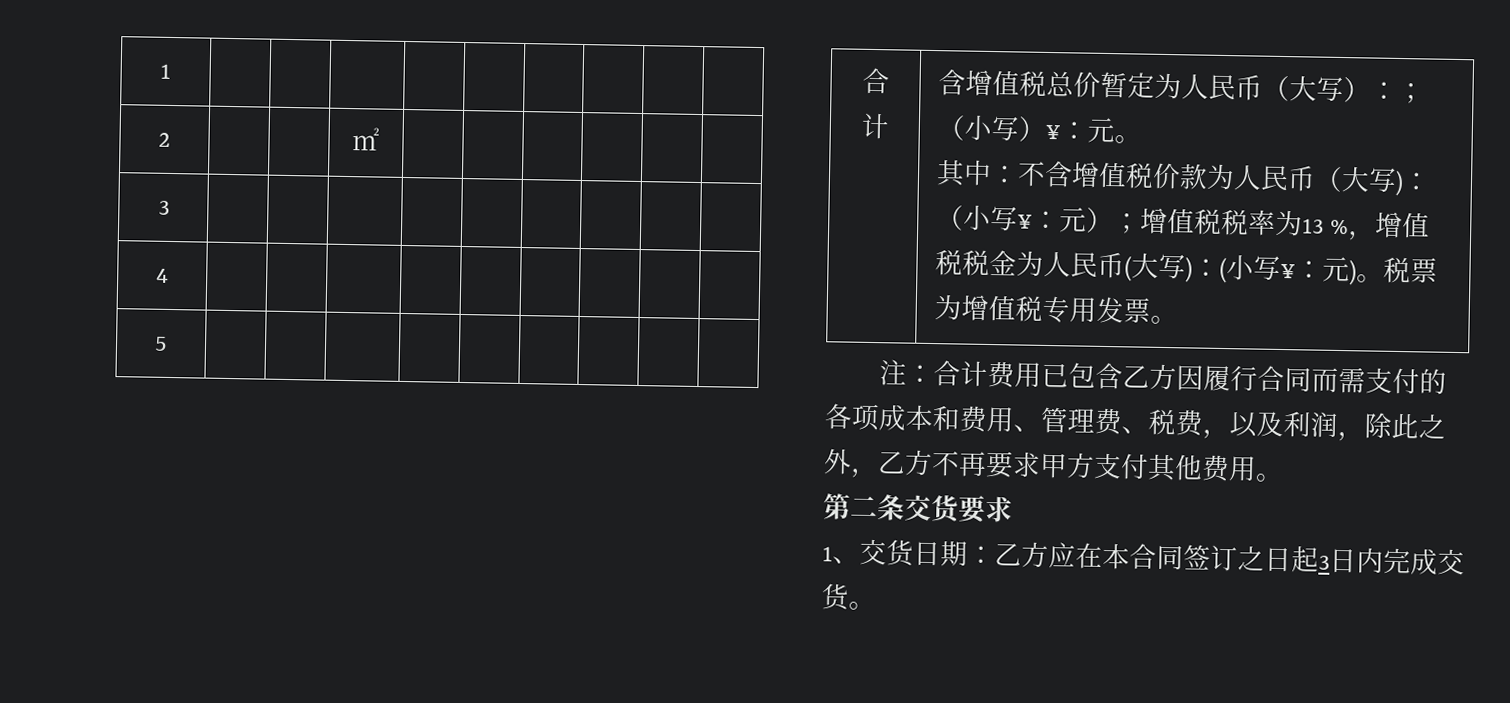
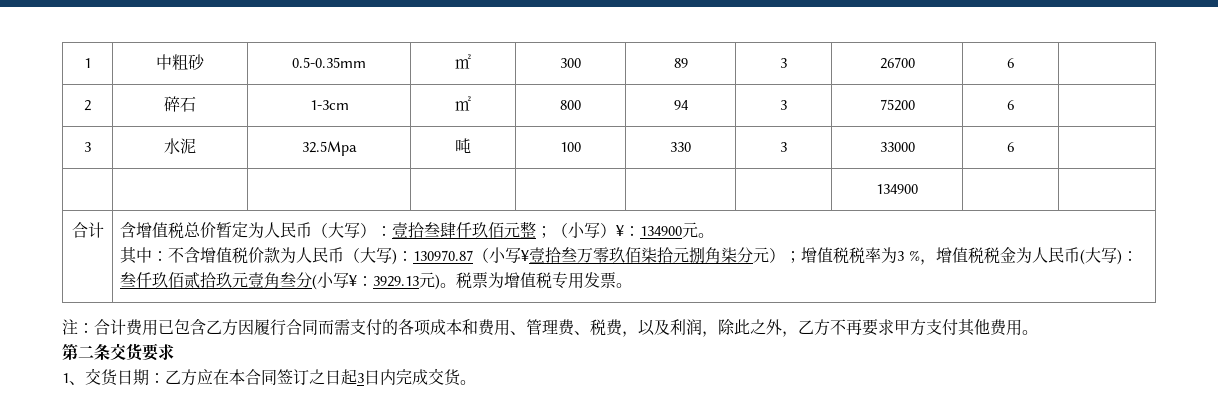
[160,63,171,79] [158,132,171,147] [352,127,380,151] [157,200,170,215] [156,268,169,283] [154,336,168,351] 1 | | | | | | | | | // 2 | | | ㎡ | | | | | | // 3 | | | | | | | | | // 4 | | | | | | | | | // 5 | | | | | | | -> [84,58,91,68] [156,54,205,71] [292,57,366,68] [455,54,471,69] [560,58,581,68] [673,58,688,68] [780,58,787,68] [879,57,915,69] [1007,58,1014,68] [84,100,91,111] [164,96,196,112] [309,100,349,110] [455,96,471,111] [560,100,581,110] [673,100,689,110] [780,100,787,110] [879,99,915,111] [1007,100,1014,110] [84,142,91,152] [164,138,196,154] [301,141,357,156] [455,138,471,153] [560,142,581,152] [670,142,691,152] [780,142,787,152] [879,142,915,152] [1007,142,1014,152] [876,184,918,194] 1 | 中粗砂 | 0.5-0.35mm | ㎡ | 300 | 89 | 3 | 26700 | 6 | // 2 | 碎石 | 1-3cm | ㎡ | 800 | 94 | 3 | 75200 | 6 | // 3 | 水泥 | 32.5Mpa | 吨 | 100 | 330 | 3 | 33000 | 6 | // | | | | | | | 134900
(1399, 90) none -> [392,221,537,238] 壹拾叁肆仟玖佰元整
(1089, 130) none -> [640,226,683,236] 134900
[936,204,1061,232] （小写¥： -> [413,247,754,263] 130970.87（小写¥壹拾叁万零玖佰柒拾元捌角柒分
[1302,218,1325,234] 13 -> [897,251,905,261] 3
[1219,254,1324,284] (小写¥： -> [120,272,420,290] 叁仟玖佰贰拾玖元壹角叁分(小写¥：3929.13

